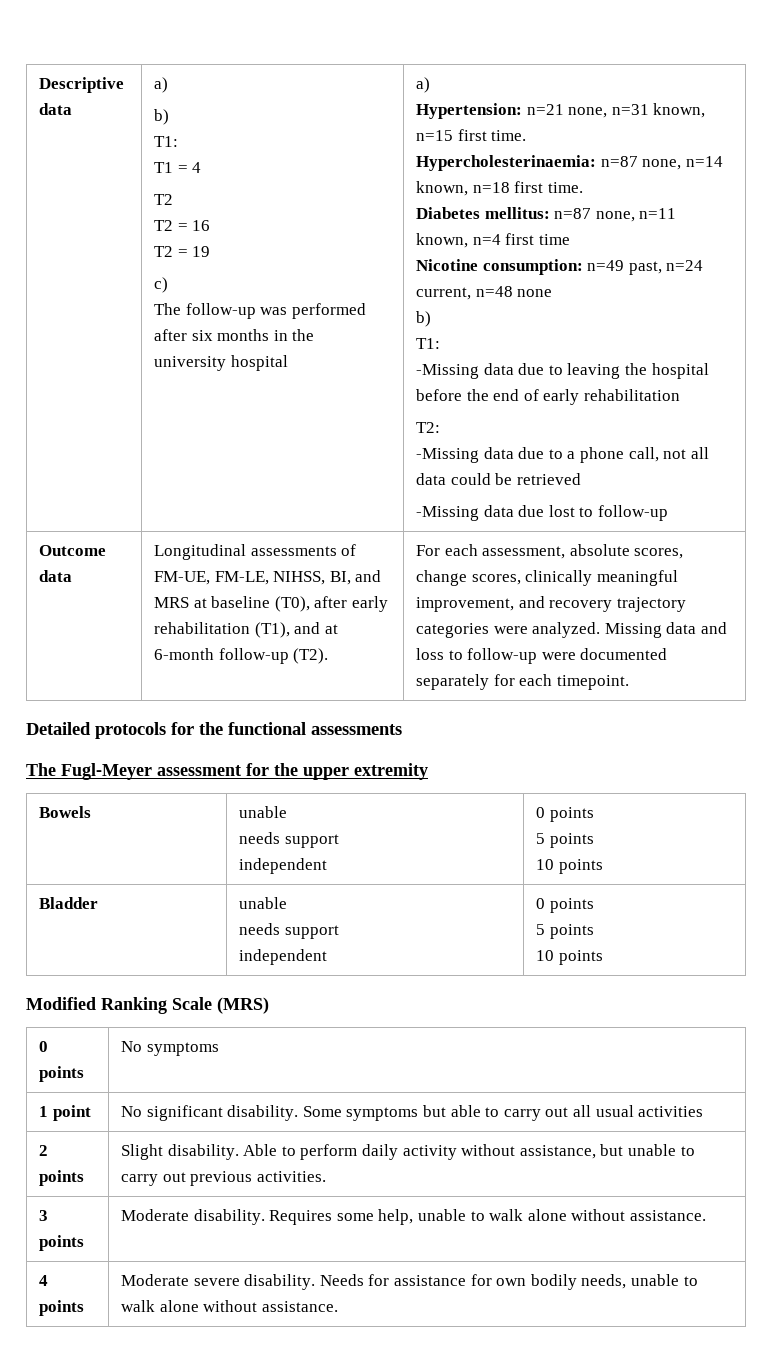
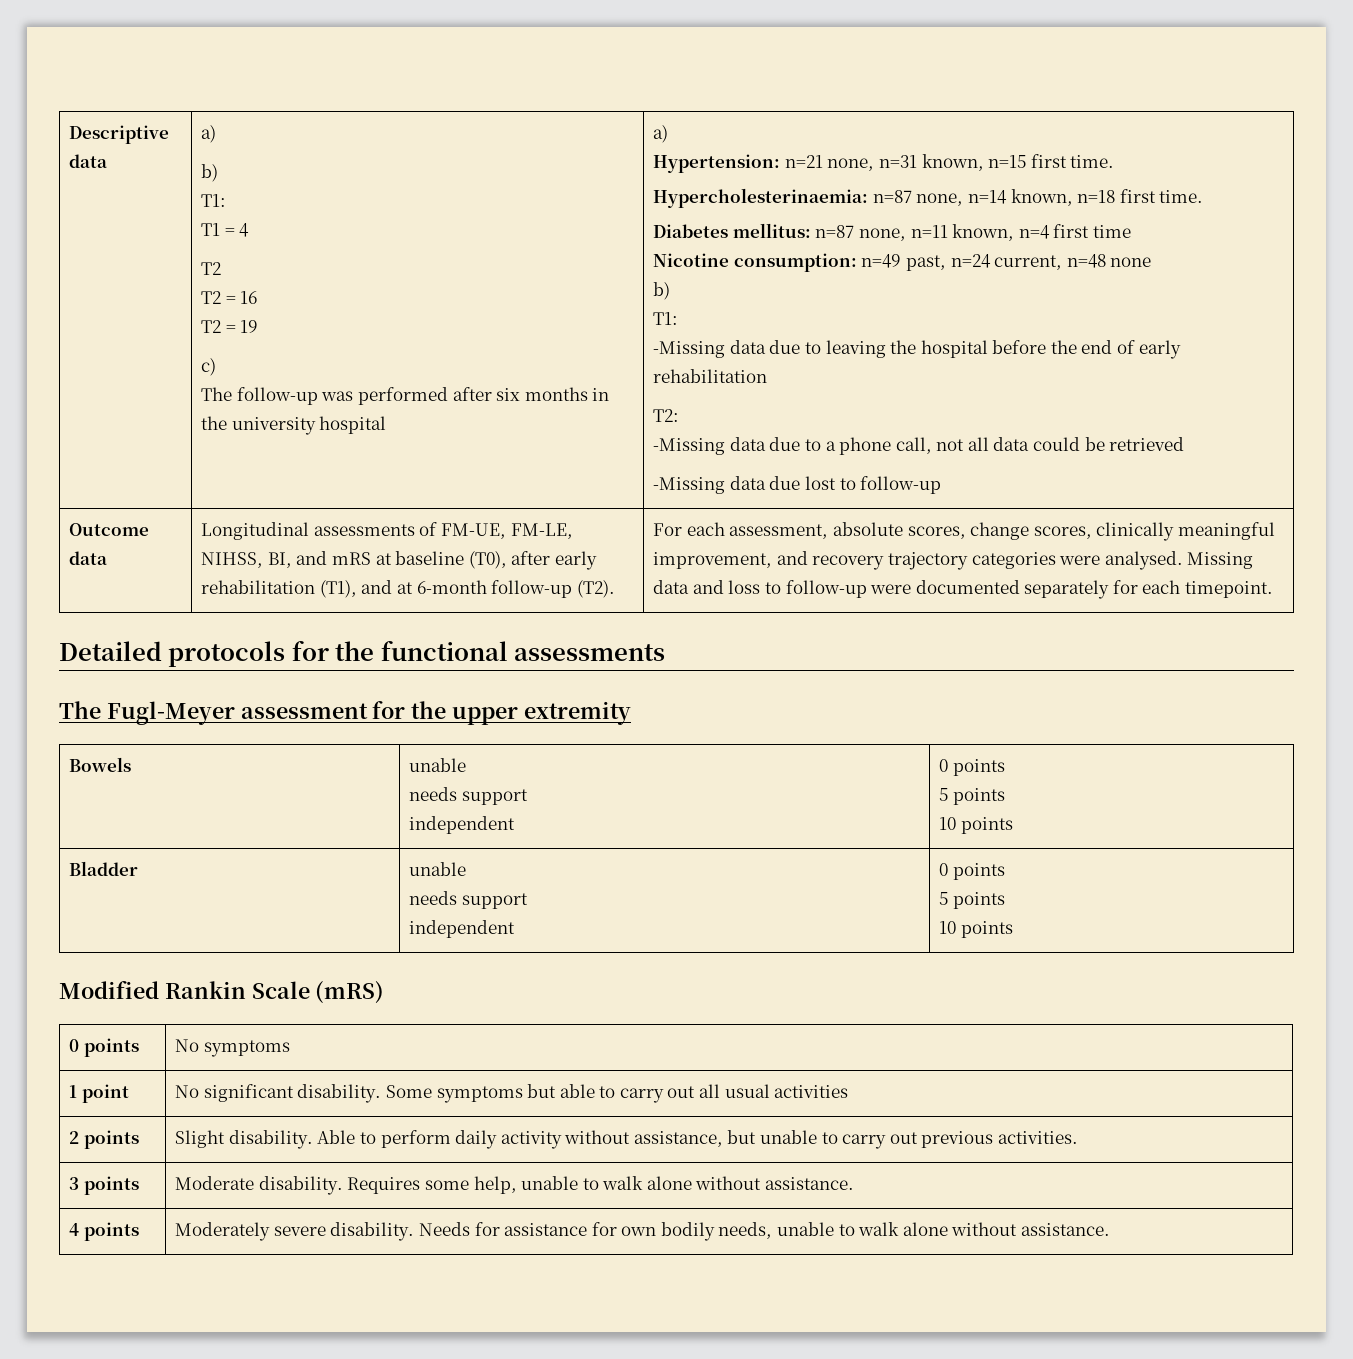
[154,597,190,608] MRS -> [331,552,371,565] mRS
[532,622,601,638] analyzed. -> [1104,551,1183,570] analysed.
[101,997,269,1014] Ranking Scale (MRS) -> [164,981,385,1004] Rankin Scale (mRS)
[121,1274,190,1286] Moderate -> [175,1222,271,1241] Moderately

